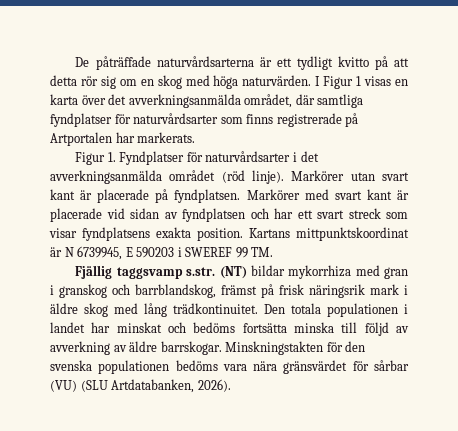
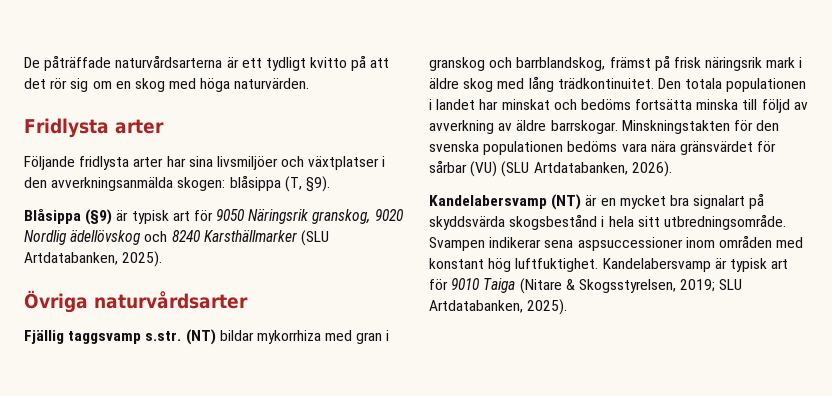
[50,75,77,86] detta -> [24,78,46,89] det
[315,76,408,89] [50,94,364,108] [50,113,359,127] [50,132,196,146] [75,151,319,165] [50,170,409,184] [50,189,409,203] [50,208,408,222] [49,227,409,241] [50,246,274,260] I Figur 1 visas en karta över det avverkningsanmälda området, där samtliga fyndplatser för naturvårdsarter som finns registrerade på Artportalen har markerats. // Figur 1. Fyndplatser för naturvårdsarter i det avverkningsanmälda området (röd linje). Markörer utan svart kant är placerade på fyndplatsen. Markörer med svart kant är placerade vid sidan av fyndplatsen och har ett svart streck som visar fyndplatsens exakta position. Kartans mittpunktskoordinat är N 6739945, E 590203 i SWEREF 99 TM. -> [24,118,164,138] [24,156,386,170] [24,175,330,192] [24,209,403,225] [24,230,329,246] [24,251,163,267] [24,290,248,313] // Fridlysta arter // Följande fridlysta arter har sina livsmiljöer och växtplatser i den avverkningsanmälda skogen: blåsippa (T, §9). // Blåsippa (§9) är typisk art för 9050 Näringsrik granskog, 9020 Nordlig ädellövskog och 8240 Karsthällmarker (SLU Artdatabanken, 2025). // Övriga naturvårdsarter
(231, 385) none -> [429,193,765,210] [429,214,786,230] [429,235,804,251] [429,258,789,272] [429,278,743,294] [429,299,568,315] // Kandelabersvamp (NT) är en mycket bra signalart på skyddsvärda skogsbestånd i hela sitt utbredningsområde. Svampen indikerar sena aspsuccessioner inom områden med konstant hög luftfuktighet. Kandelabersvamp är typisk art för 9010 Taiga (Nitare & Skogsstyrelsen, 2019; SLU Artdatabanken, 2025).

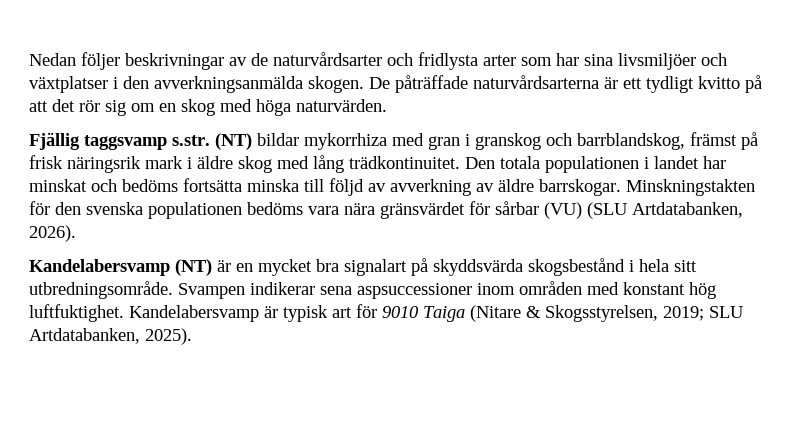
(24, 62) none -> [29,52,727,70] [29,76,364,93] Nedan följer beskrivningar av de naturvårdsarter och fridlysta arter som har sina livsmiljöer och växtplatser i den avverkningsanmälda skogen.
[24,118,164,138] [24,156,386,170] [24,175,330,192] [24,209,403,225] [24,230,329,246] [24,251,163,267] [24,290,248,313] // Fridlysta arter // Följande fridlysta arter har sina livsmiljöer och växtplatser i den avverkningsanmälda skogen: blåsippa (T, §9). // Blåsippa (§9) är typisk art för 9050 Näringsrik granskog, 9020 Nordlig ädellövskog och 8240 Karsthällmarker (SLU Artdatabanken, 2025). // Övriga naturvårdsarter -> (387, 105) none

